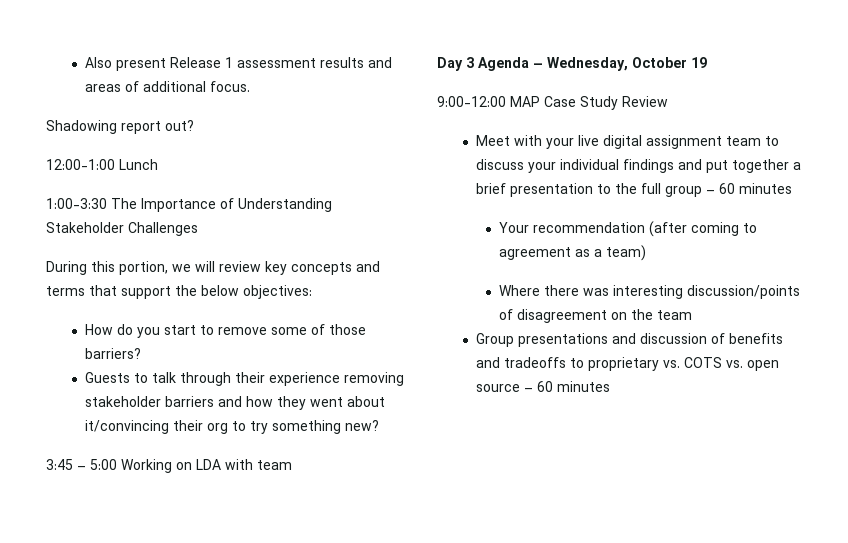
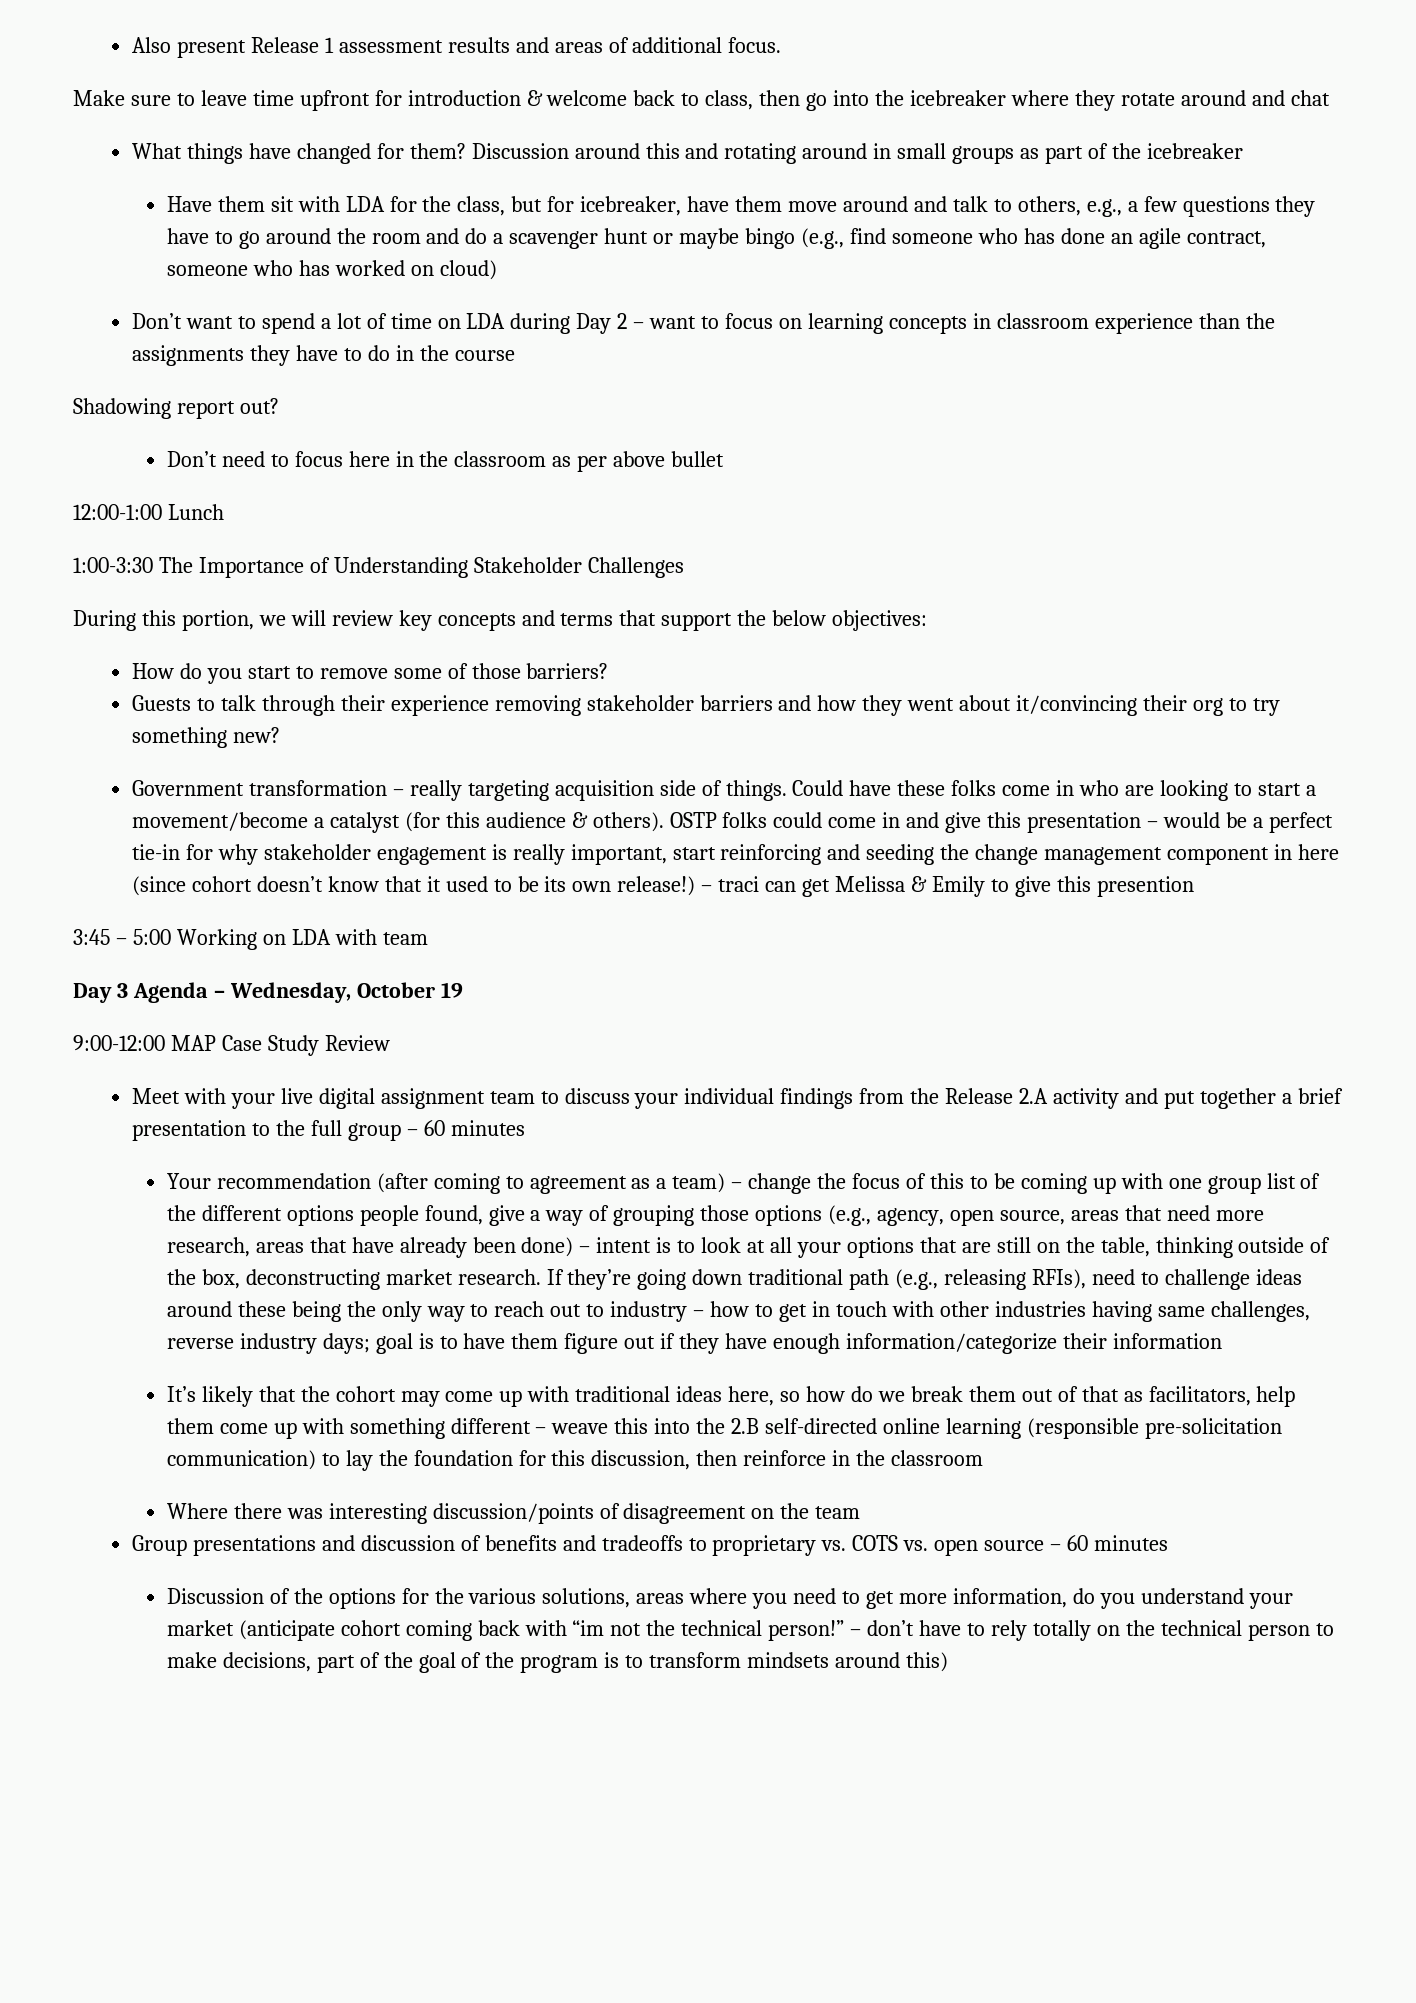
[46,120,194,134] Shadowing report out? -> [73,90,1330,111] [132,143,1243,164] [166,196,1316,217] [166,228,1266,249] [166,260,497,280] [132,313,1275,334] [132,345,515,366] [73,398,279,419] [166,451,725,472] Make sure to leave time upfront for introduction & welcome back to class, then go into the icebreaker where they rotate around and chat // What things have changed for them? Discussion around this and rotating around in small groups as part of the icebreaker // Have them sit with LDA for the class, but for icebreaker, have them move around and talk to others, e.g., a few questions they have to go around the room and do a scavenger hunt or maybe bingo (e.g., find someone who has done an agile contract, someone who has worked on cloud) // Don’t want to spend a lot of time on LDA during Day 2 – want to focus on learning concepts in classroom experience than the assignments they have to do in the course // Shadowing report out? // Don’t need to focus here in the classroom as per above bullet
(379, 425) none -> [132,780,1316,801] [132,812,1333,833] [132,844,1339,865] [132,876,1194,897] // Government transformation – really targeting acquisition side of things. Could have these folks come in who are looking to start a movement/become a catalyst (for this audience & others). OSTP folks could come in and give this presentation – would be a perfect tie-in for why stakeholder engagement is really important, start reinforcing and seeding the change management component in here (since cohort doesn’t know that it used to be its own release!) – traci can get Melissa & Emily to give this presention
(674, 166) none -> [859,1088,1120,1109] from the Release 2.A activity
(646, 253) none -> [731,1173,1321,1194] [166,1205,1264,1226] [166,1237,1331,1258] [166,1269,1302,1290] [166,1301,1310,1322] [166,1333,1222,1354] [166,1386,1296,1407] [166,1418,1282,1439] [166,1450,984,1471] – change the focus of this to be coming up with one group list of the different options people found, give a way of grouping those options (e.g., agency, open source, areas that need more research, areas that have already been done) – intent is to look at all your options that are still on the table, thinking outside of the box, deconstructing market research. If they’re going down traditional path (e.g., releasing RFIs), need to challenge ideas around these being the only way to reach out to industry – how to get in touch with other industries having same challenges, reverse industry days; goal is to have them figure out if they have enough information/categorize their information // It’s likely that the cohort may come up with traditional ideas here, so how do we break them out of that as facilitators, help them come up with something different – weave this into the 2.B self-directed online learning (responsible pre-solicitation communication) to lay the foundation for this discussion, then reinforce in the classroom
(610, 386) none -> [166,1588,1293,1609] [166,1620,1334,1641] [166,1652,948,1673] // Discussion of the options for the various solutions, areas where you need to get more information, do you understand your market (anticipate cohort coming back with “im not the technical person!” – don’t have to rely totally on the technical person to make decisions, part of the goal of the program is to transform mindsets around this)

